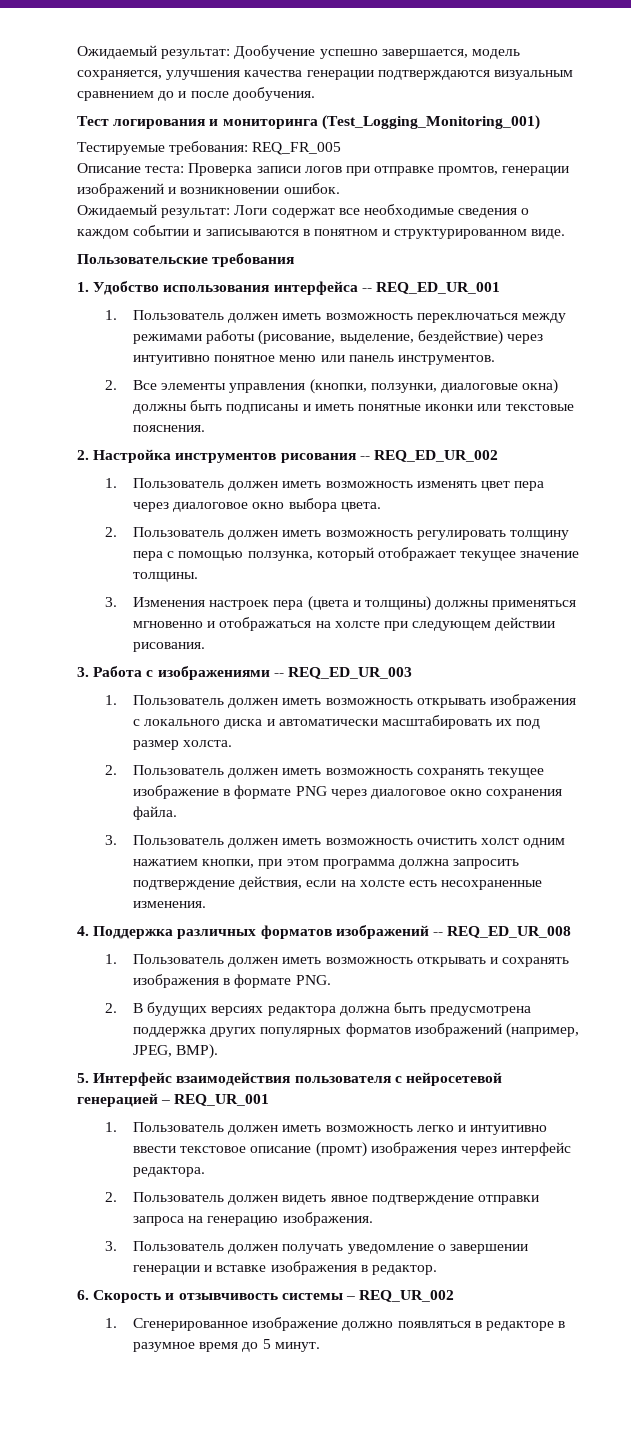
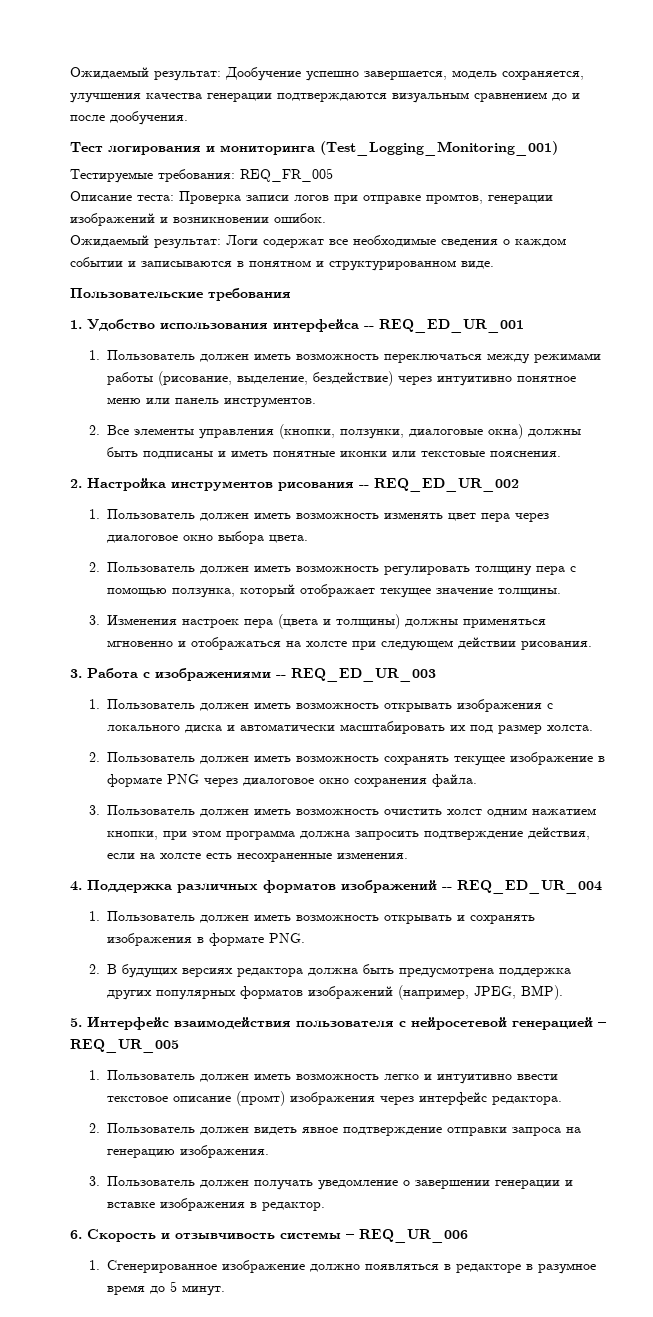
[447,926,572,938] REQ_ED_UR_008 -> [457,880,602,894] REQ_ED_UR_004
[174,1094,270,1106] REQ_UR_001 -> [70,1039,179,1053] REQ_UR_005
[359,1290,455,1302] REQ_UR_002 -> [359,1229,468,1243] REQ_UR_006

